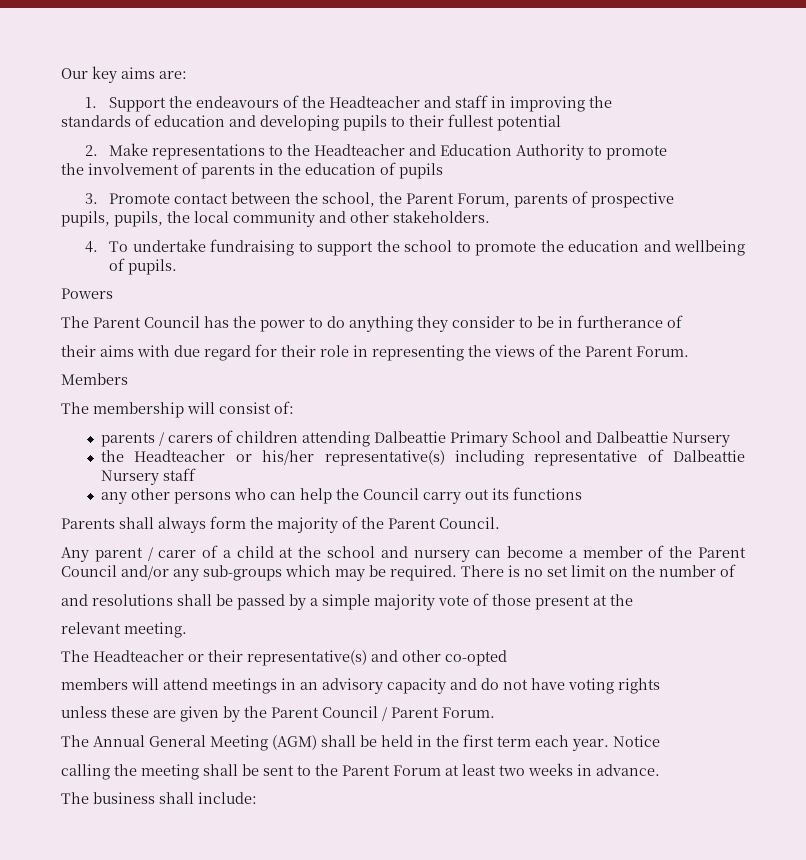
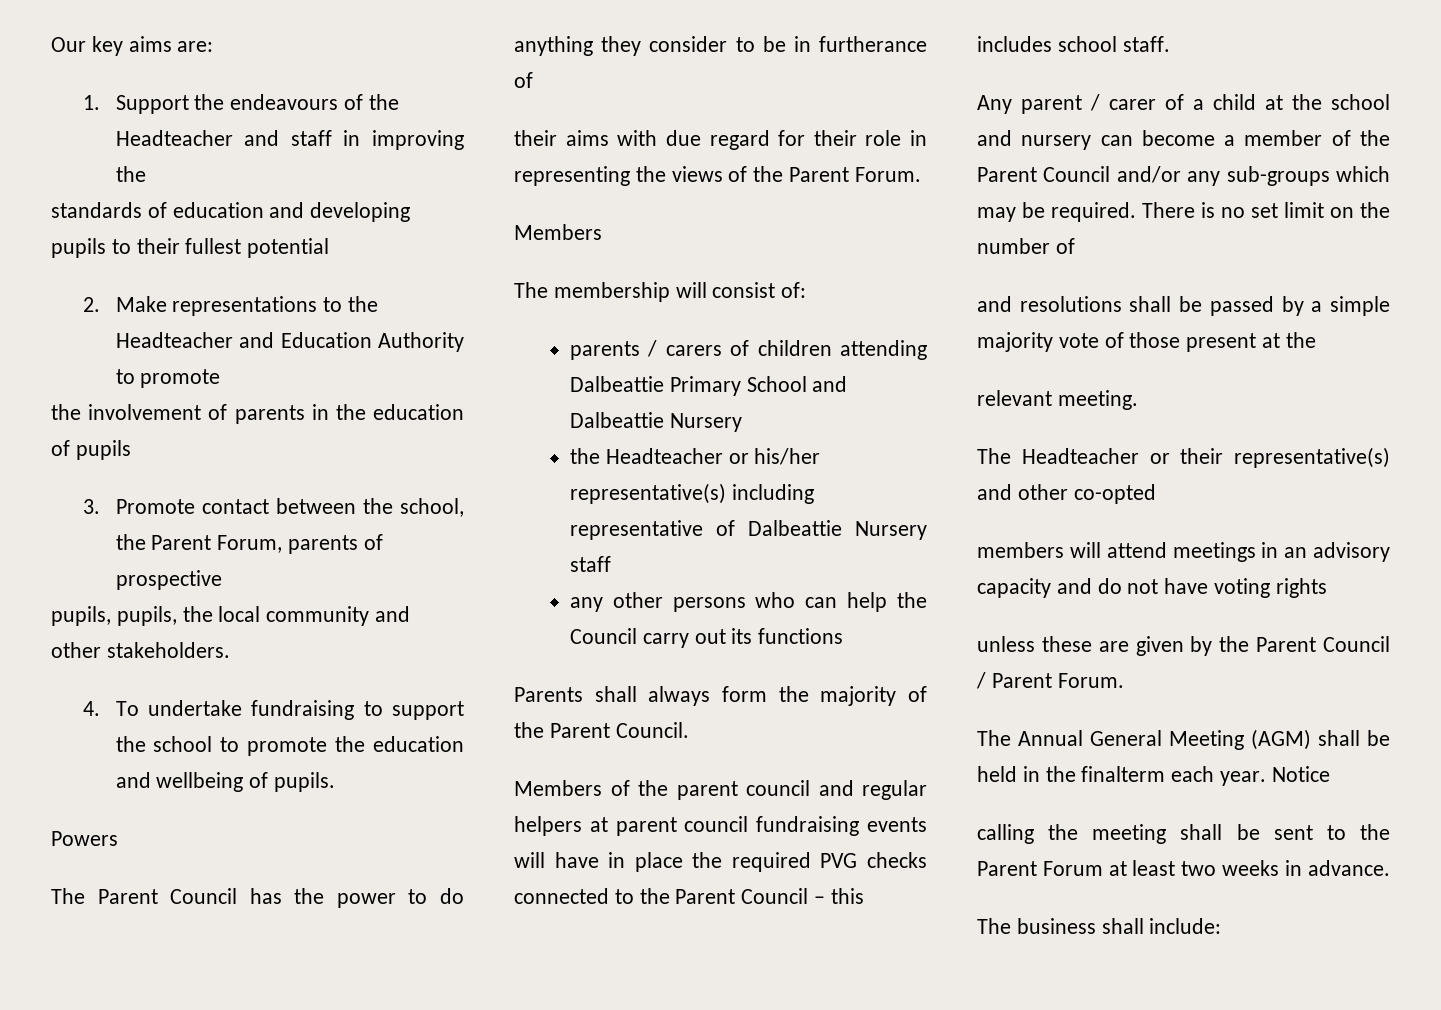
(500, 523) none -> [514,780,927,800] [514,816,927,836] [514,852,927,872] [514,888,864,904] [977,36,1170,52] // Members of the parent council and regular helpers at parent council fundraising events will have in place the required PVG checks connected to the Parent Council – this includes school staff.
[463,734,531,747] first term -> [1081,766,1166,782] finalterm

